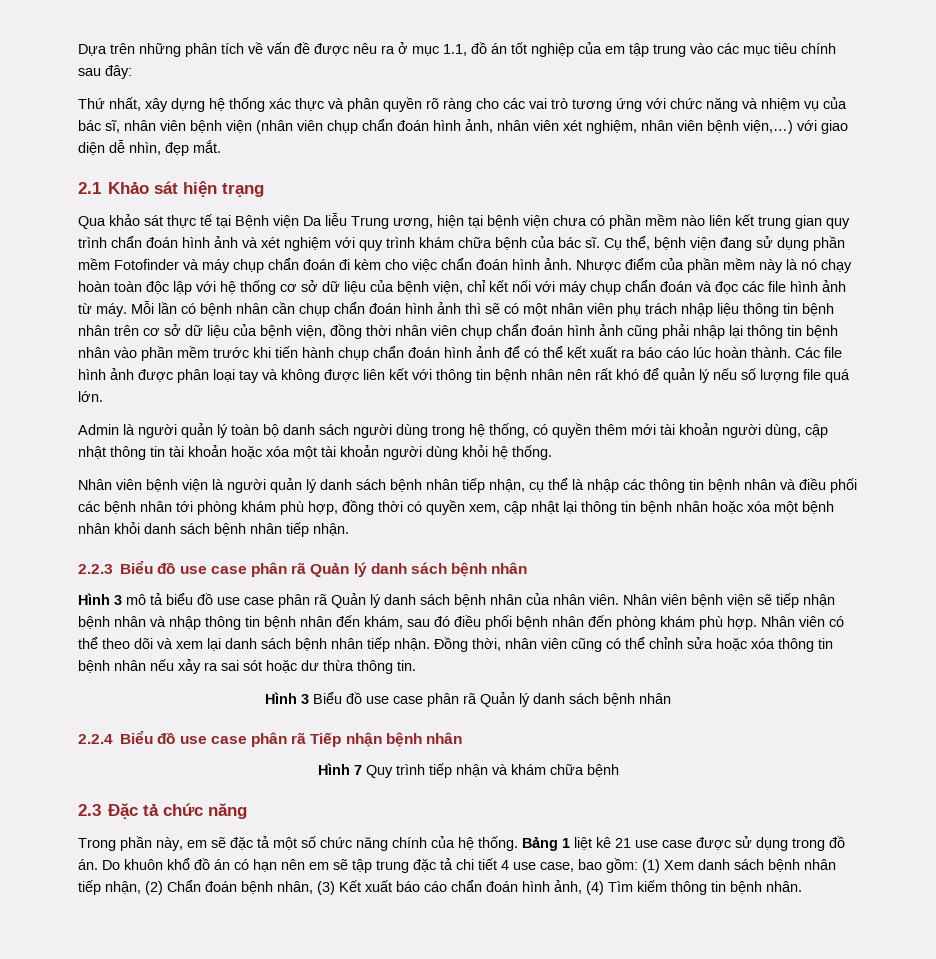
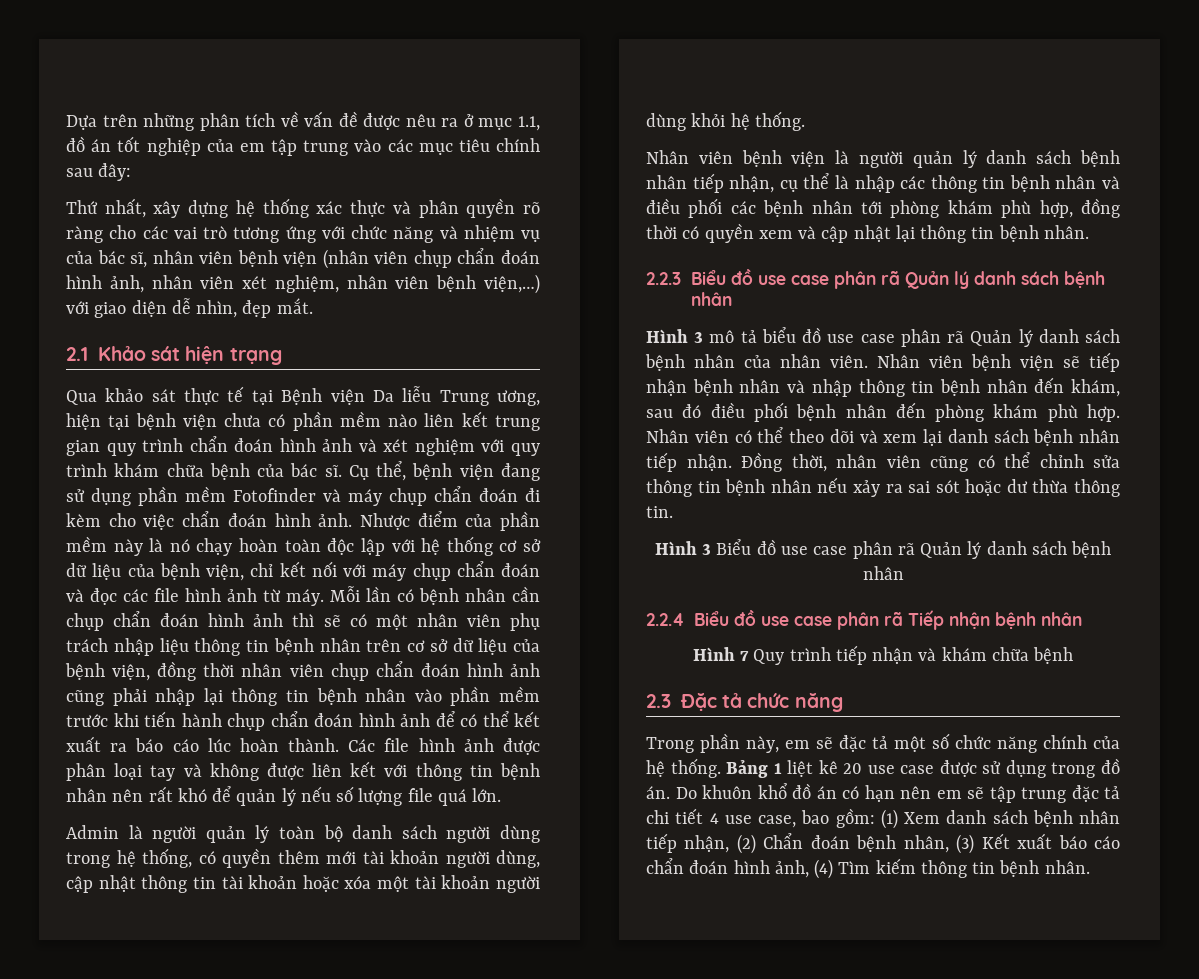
[469,504,500,514] xem, -> [758,226,817,239] xem và
[676,500,834,514] [78,522,349,537] nhân hoặc xóa một bệnh nhân khỏi danh sách bệnh nhân tiếp nhận. -> [1043,225,1089,239] nhân.
[716,637,775,651] hoặc xóa -> (1120, 461) none
[615,838,631,848] 21 -> [843,763,863,774] 20

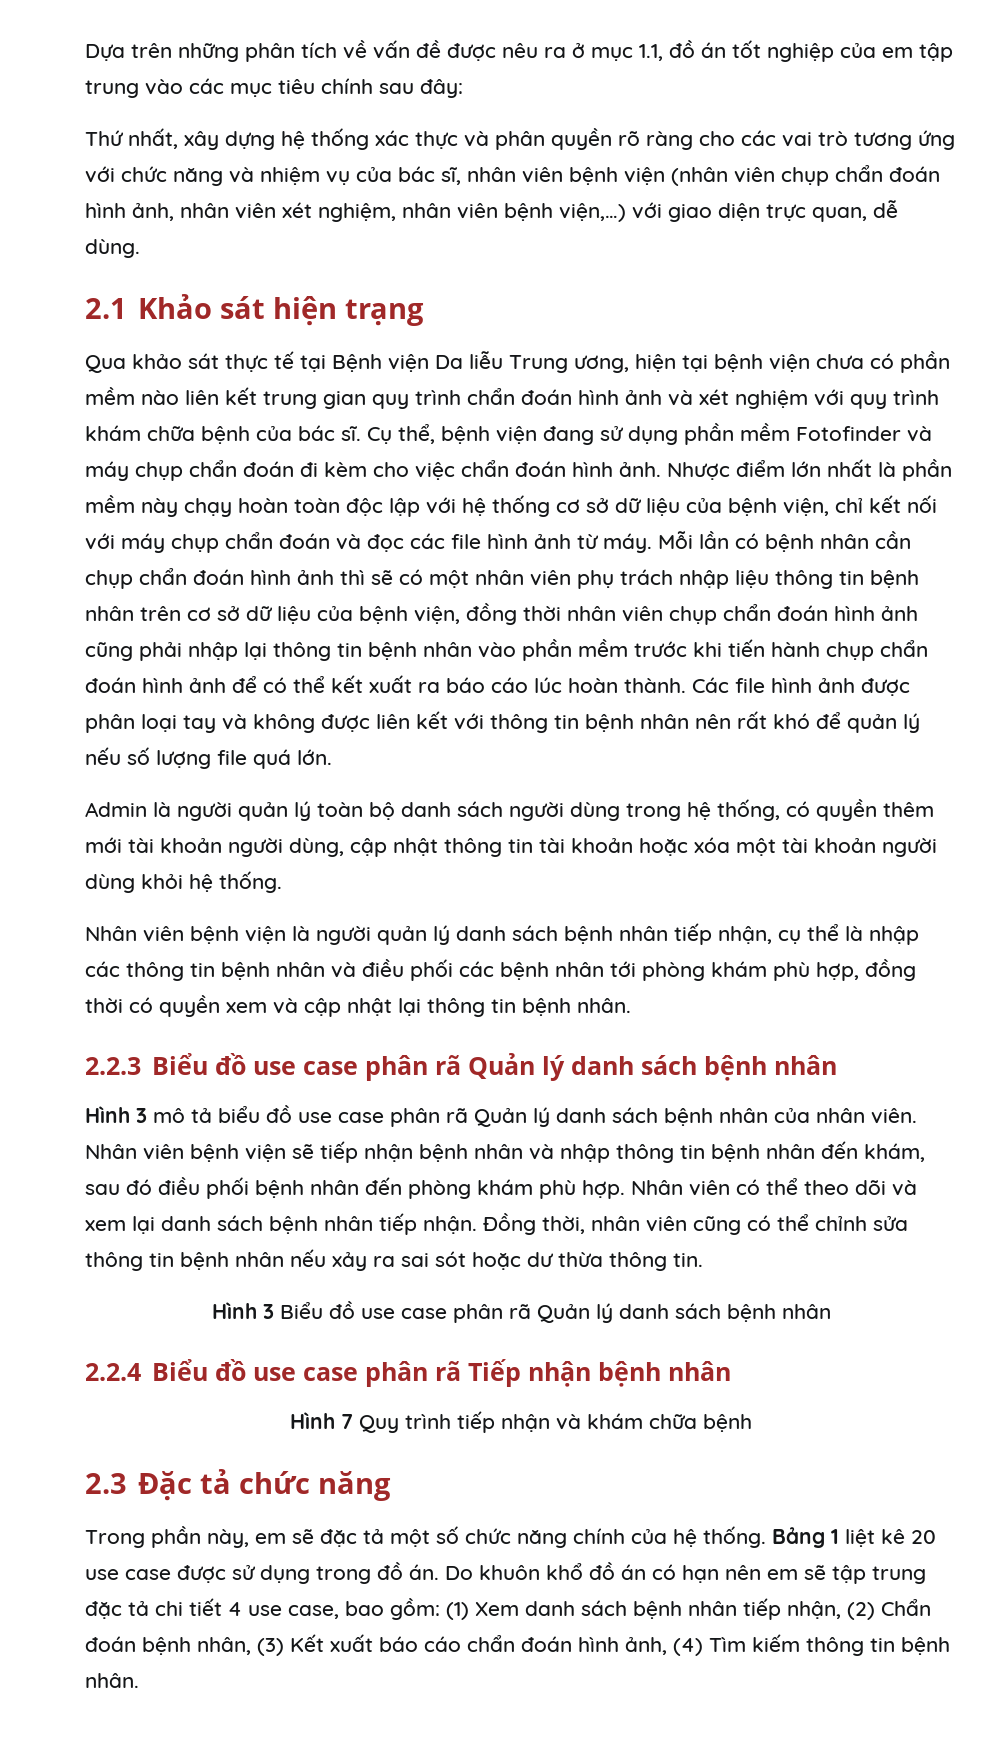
[171,298,313,318] dễ nhìn, đẹp mắt. -> [766,200,898,222] [85,239,140,258] trực quan, dễ dùng.
[465,514,493,527] của -> [791,459,896,477] lớn nhất là
[149,538,190,552] là nó -> (178, 507) none

